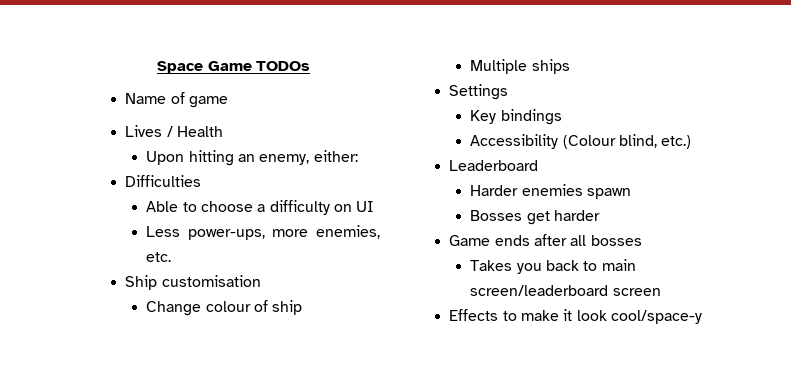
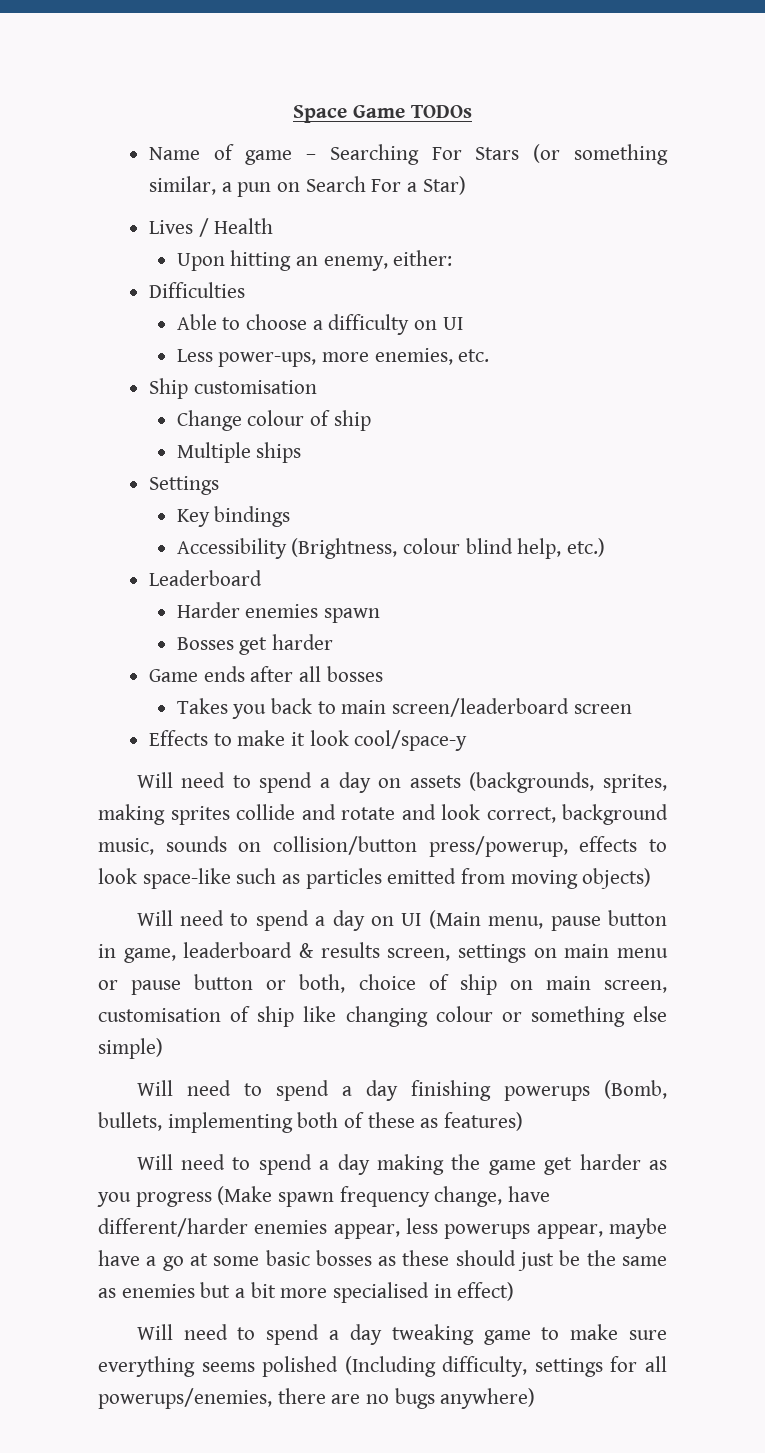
(229, 102) none -> [306,144,668,165] [148,176,466,197] – Searching For Stars (or something similar, a pun on Search For a Star)
[562,134,657,149] (Colour blind, -> [291,538,562,559] (Brightness, colour blind help,
(703, 317) none -> [136,772,667,793] [98,804,668,825] [98,836,667,857] [98,868,652,889] [136,910,667,931] [98,942,668,963] [98,974,668,995] [98,1006,667,1027] [98,1038,163,1059] [136,1080,667,1101] [98,1112,524,1133] [136,1154,667,1175] [97,1186,551,1207] [98,1218,667,1239] [98,1250,667,1271] [98,1282,515,1303] [136,1324,667,1345] [98,1356,667,1377] [98,1388,536,1409] // Will need to spend a day on assets (backgrounds, sprites, making sprites collide and rotate and look correct, background music, sounds on collision/button press/powerup, effects to look space-like such as particles emitted from moving objects) // Will need to spend a day on UI (Main menu, pause button in game, leaderboard & results screen, settings on main menu or pause button or both, choice of ship on main screen, customisation of ship like changing colour or something else simple) // Will need to spend a day finishing powerups (Bomb, bullets, implementing both of these as features) // Will need to spend a day making the game get harder as you progress (Make spawn frequency change, have different/harder enemies appear, less powerups appear, maybe have a go at some basic bosses as these should just be the same as enemies but a bit more specialised in effect) // Will need to spend a day tweaking game to make sure everything seems polished (Including difficulty, settings for all powerups/enemies, there are no bugs anywhere)

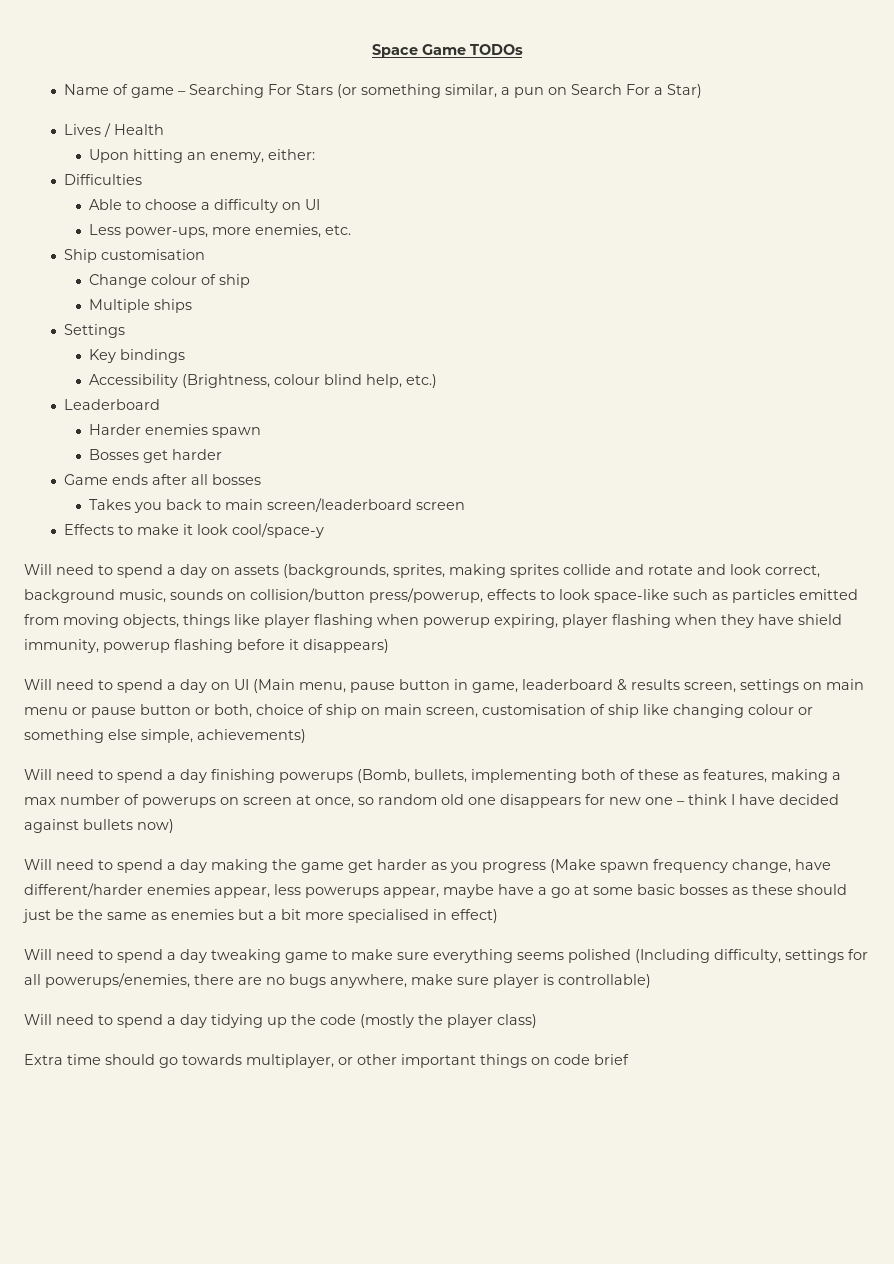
[582,868,652,889] objects) -> [123,614,842,628] [24,639,389,653] objects, things like player flashing when powerup expiring, player flashing when they have shield immunity, powerup flashing before it disappears)
[98,1038,163,1059] simple) -> [141,729,306,743] simple, achievements)
[444,1112,524,1131] features) -> [703,769,841,783] [24,794,839,808] [24,819,174,833] features, making a max number of powerups on screen at once, so random old one disappears for new one – think I have decided against bullets now)
[440,1388,536,1409] anywhere) -> [330,974,651,988] [24,1014,537,1028] [24,1054,629,1068] anywhere, make sure player is controllable) // Will need to spend a day tidying up the code (mostly the player class) // Extra time should go towards multiplayer, or other important things on code brief

